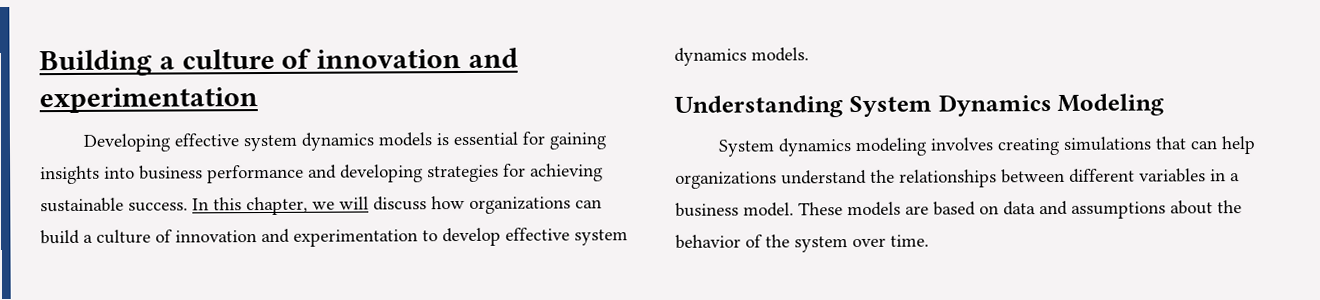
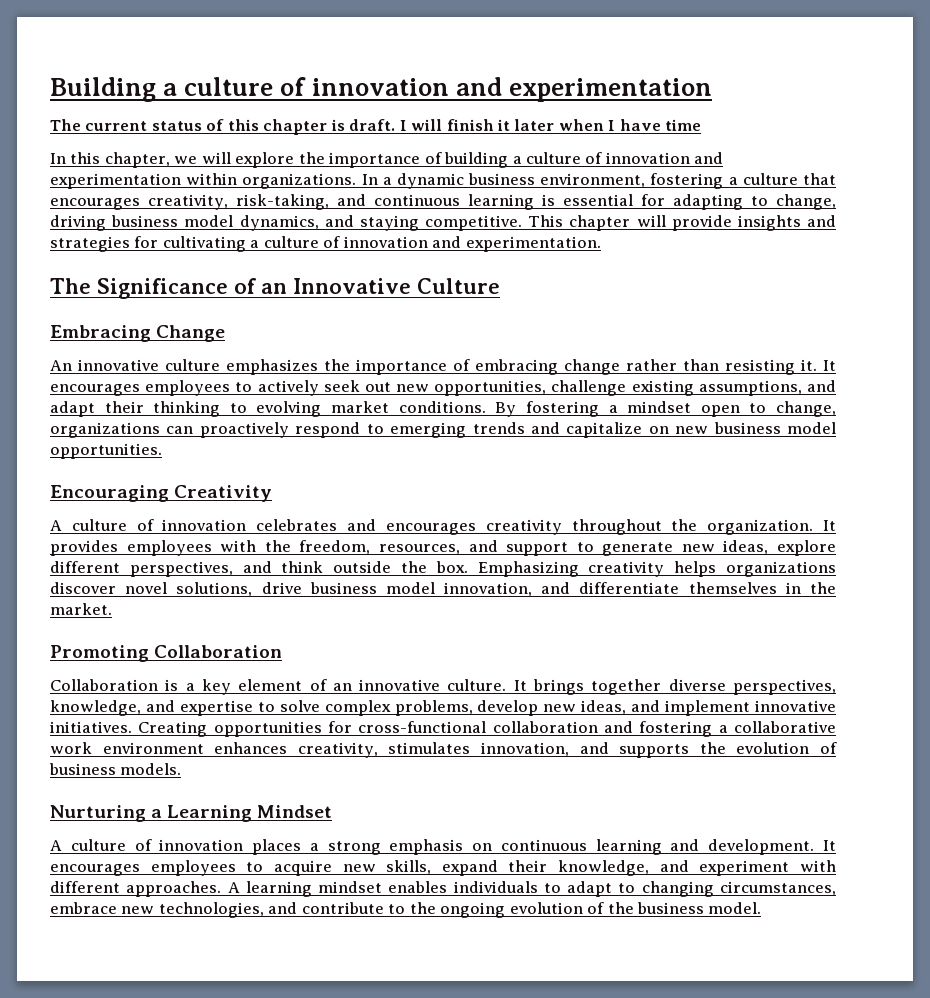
[82,131,606,152] [40,163,603,185] [40,197,188,213] Developing effective system dynamics models is essential for gaining insights into business performance and developing strategies for achieving sustainable success. -> [50,119,702,135] The current status of this chapter is draft. I will finish it later when I have time //
[373,195,602,214] [40,227,628,247] [674,47,809,66] [674,93,1165,118] [717,135,1256,157] [675,168,1240,189] [675,200,1242,219] [675,234,929,253] discuss how organizations can build a culture of innovation and experimentation to develop effective system dynamics models. // Understanding System Dynamics Modeling // System dynamics modeling involves creating simulations that can help organizations understand the relationships between different variables in a business model. These models are based on data and assumptions about the behavior of the system over time. -> [235,152,724,168] [50,173,836,189] [50,194,836,210] [50,215,836,231] [50,236,601,252] [50,278,500,299] [50,325,226,342] [50,359,836,375] [50,380,836,396] [50,401,837,417] [50,422,836,438] [50,443,162,459] [50,485,273,502] [50,519,837,535] [50,540,837,556] [50,561,836,577] [50,582,836,597] [50,603,112,615] [50,645,283,662] [50,679,836,695] [50,700,836,716] [50,721,836,737] [50,742,838,758] [49,763,182,775] [50,805,333,822] [50,839,836,855] [50,860,836,876] [50,881,836,897] [50,902,762,918] explore the importance of building a culture of innovation and experimentation within organizations. In a dynamic business environment, fostering a culture that encourages creativity, risk-taking, and continuous learning is essential for adapting to change, driving business model dynamics, and staying competitive. This chapter will provide insights and strategies for cultivating a culture of innovation and experimentation. // The Significance of an Innovative Culture // Embracing Change // An innovative culture emphasizes the importance of embracing change rather than resisting it. It encourages employees to actively seek out new opportunities, challenge existing assumptions, and adapt their thinking to evolving market conditions. By fostering a mindset open to change, organizations can proactively respond to emerging trends and capitalize on new business model opportunities. // Encouraging Creativity // A culture of innovation celebrates and encourages creativity throughout the organization. It provides employees with the freedom, resources, and support to generate new ideas, explore different perspectives, and think outside the box. Emphasizing creativity helps organizations discover novel solutions, drive business model innovation, and differentiate themselves in the market. // Promoting Collaboration // Collaboration is a key element of an innovative culture. It brings together diverse perspectives, knowledge, and expertise to solve complex problems, develop new ideas, and implement innovative initiatives. Creating opportunities for cross-functional collaboration and fostering a collaborative work environment enhances creativity, stimulates innovation, and supports the evolution of business models. // Nurturing a Learning Mindset // A culture of innovation places a strong emphasis on continuous learning and development. It encourages employees to acquire new skills, expand their knowledge, and experiment with different approaches. A learning mindset enables individuals to adapt to changing circumstances, embrace new technologies, and contribute to the ongoing evolution of the business model.

